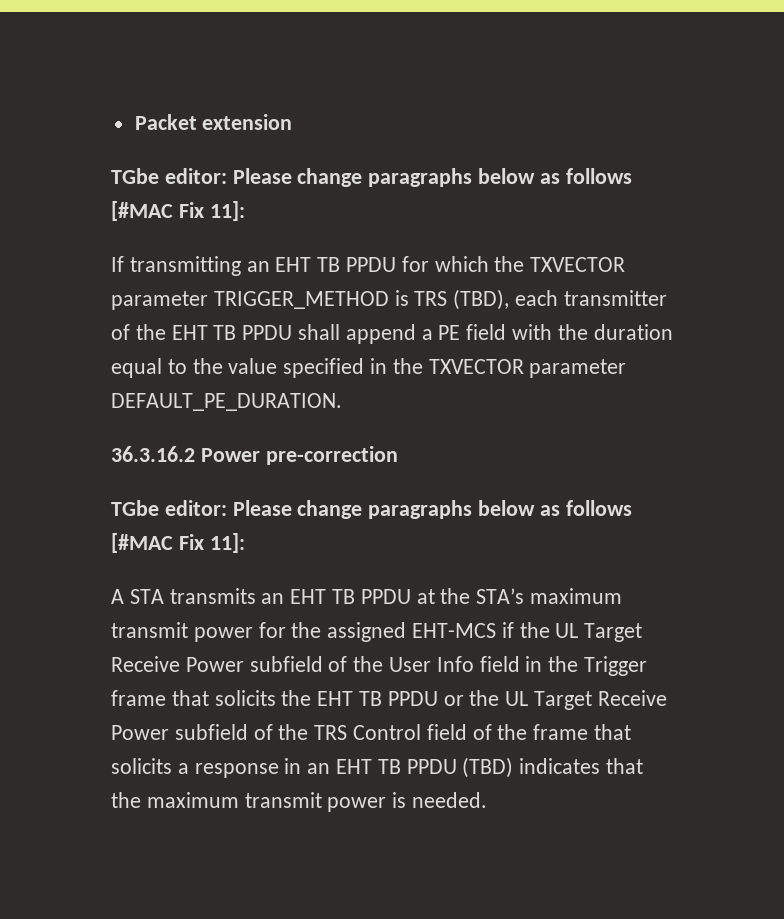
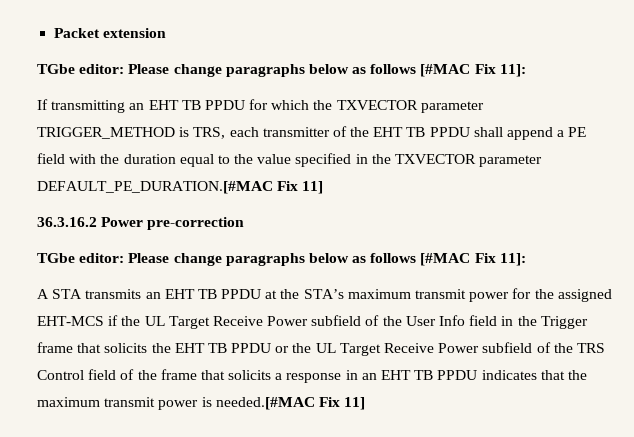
[414,289,510,310] TRS (TBD), -> [193,127,226,139] TRS,
[111,393,342,411] DEFAULT_PE_DURATION. -> [37,181,324,194] DEFAULT_PE_DURATION.[#MAC Fix 11]
[462,757,514,778] (TBD) -> (478, 375) none
[412,792,488,808] needed. -> [215,397,366,410] needed.[#MAC Fix 11]

